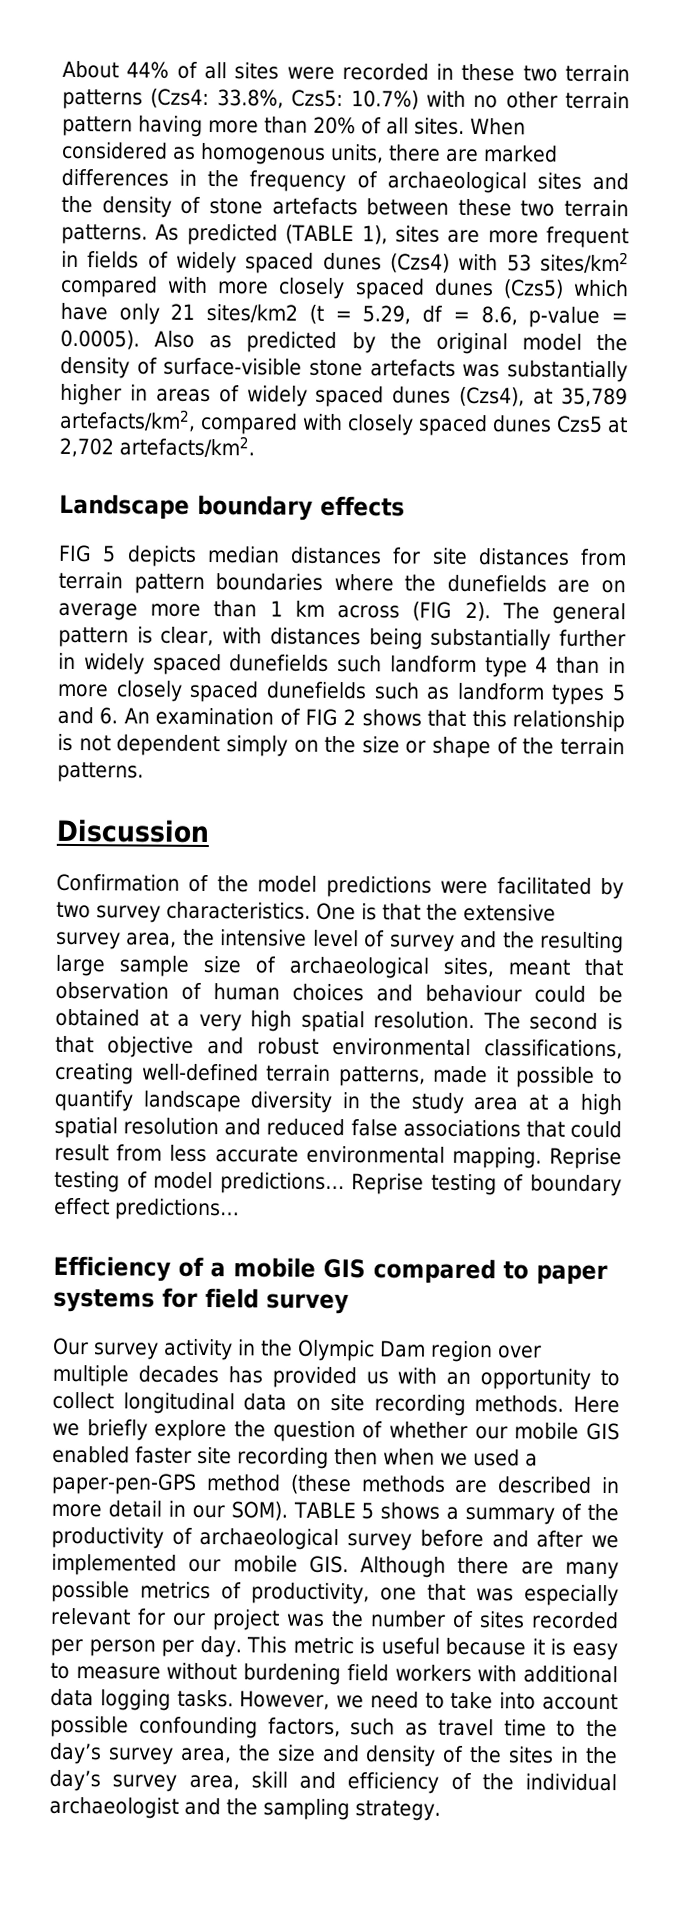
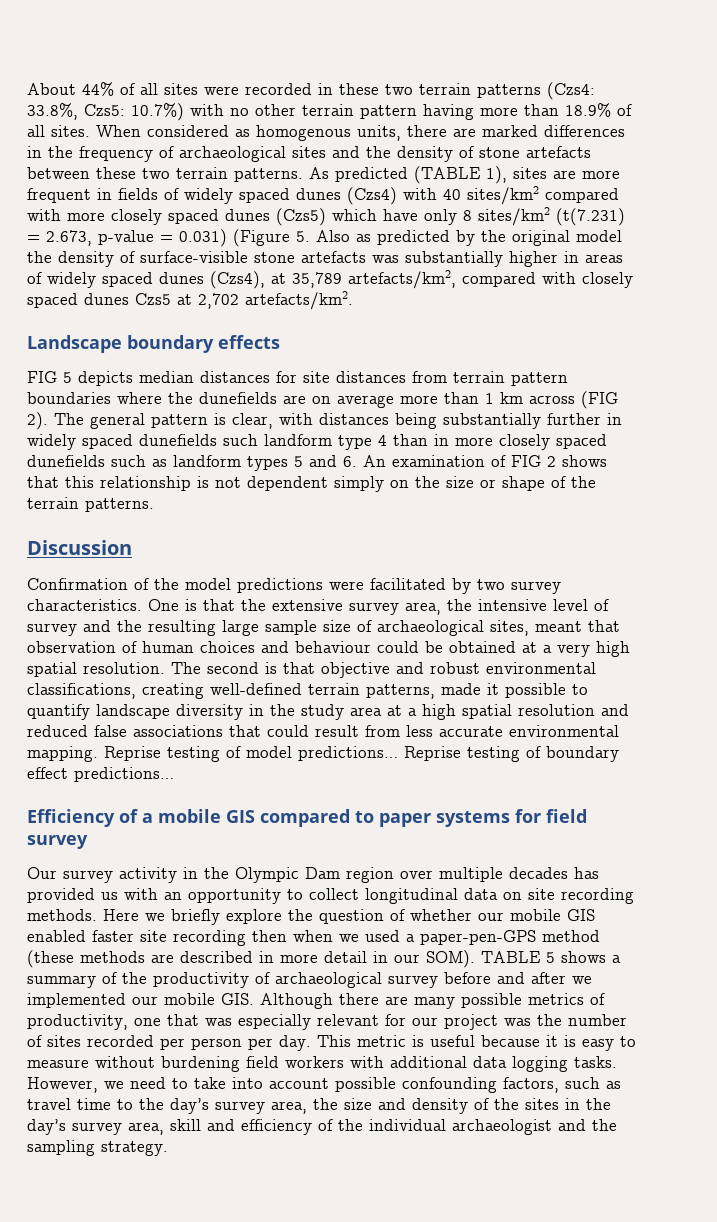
[313,116,356,135] 20% -> [565,103,611,117] 18.9%
[506,254,532,272] 53 -> [443,189,461,200] 40
[170,303,629,328] [60,329,140,350] 21 sites/km2 (t = 5.29, df = 8.6, p-value = 0.0005). -> [463,207,625,226] [27,229,310,247] 8 sites/km2 (t(7.231) = 2.673, p-value = 0.031) (Figure 5.

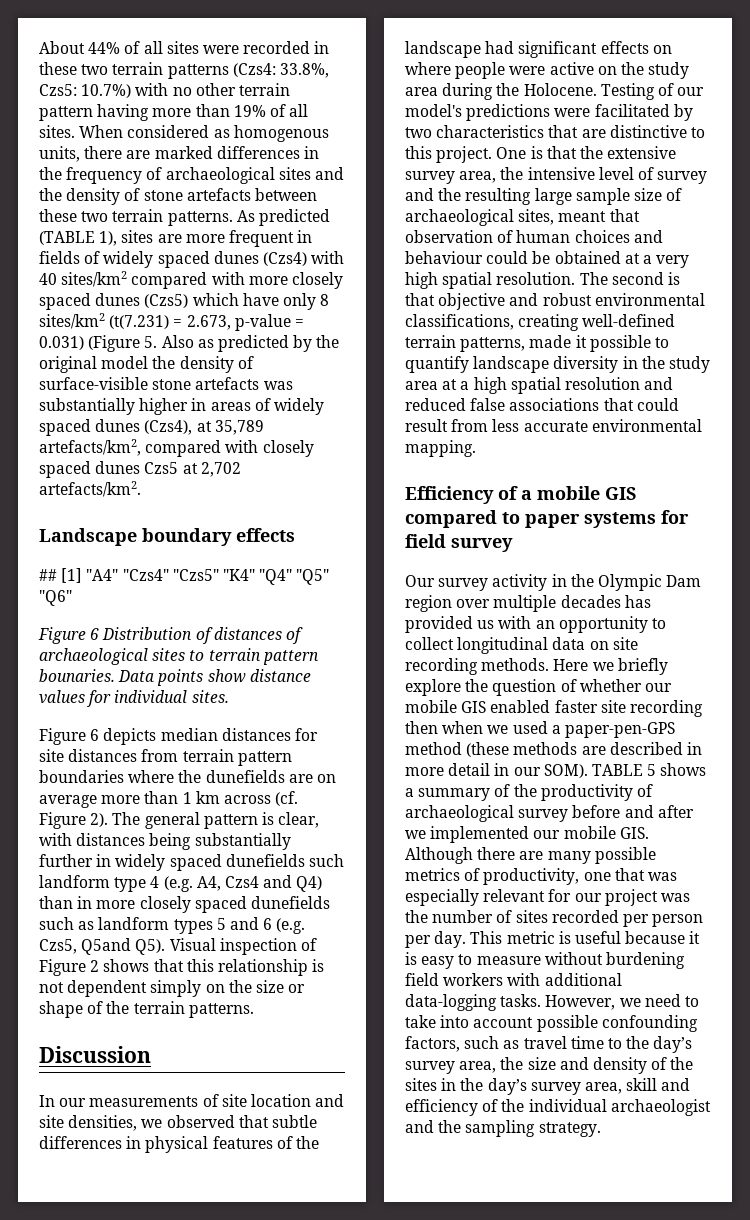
[565,103,611,117] 18.9% -> [233,105,266,117] 19%
[27,371,72,383] FIG 5 -> [39,568,330,585] [39,590,72,606] [38,627,303,644] [39,648,319,665] [39,669,311,686] [39,690,229,707] [39,728,100,745] ## [1] "A4" "Czs4" "Czs5" "K4" "Q4" "Q5" "Q6" // Figure 6 Distribution of distances of archaeological sites to terrain pattern bounaries. Data points show distance values for individual sites. // Figure 6
[581,391,618,409] (FIG -> [275,791,299,806] [39,812,86,829] (cf. Figure
(387, 440) none -> [163,875,323,892] (e.g. A4, Czs4 and Q4)
[343,455,541,467] 6. An examination of FIG -> [263,918,306,934] [39,938,317,955] [39,959,86,976] 6 (e.g. Czs5, Q5and Q5). Visual inspection of Figure
[27,578,231,590] Confirmation of the model -> [39,1094,345,1107] [39,1115,317,1131] [39,1136,319,1153] [405,41,672,58] [405,62,690,79] [405,83,705,100] [405,104,462,117] In our measurements of site location and site densities, we observed that subtle differences in physical features of the landscape had significant effects on where people were active on the study area during the Holocene. Testing of our model's
[511,581,561,594] [27,599,142,611] survey characteristics. -> [436,125,705,138] [405,146,493,163] characteristics that are distinctive to this project.
[104,746,619,762] [27,767,174,782] Reprise testing of model predictions… Reprise testing of boundary effect predictions… -> (476, 448) none
[473,1056,568,1072] data logging -> [405,994,497,1011] data-logging

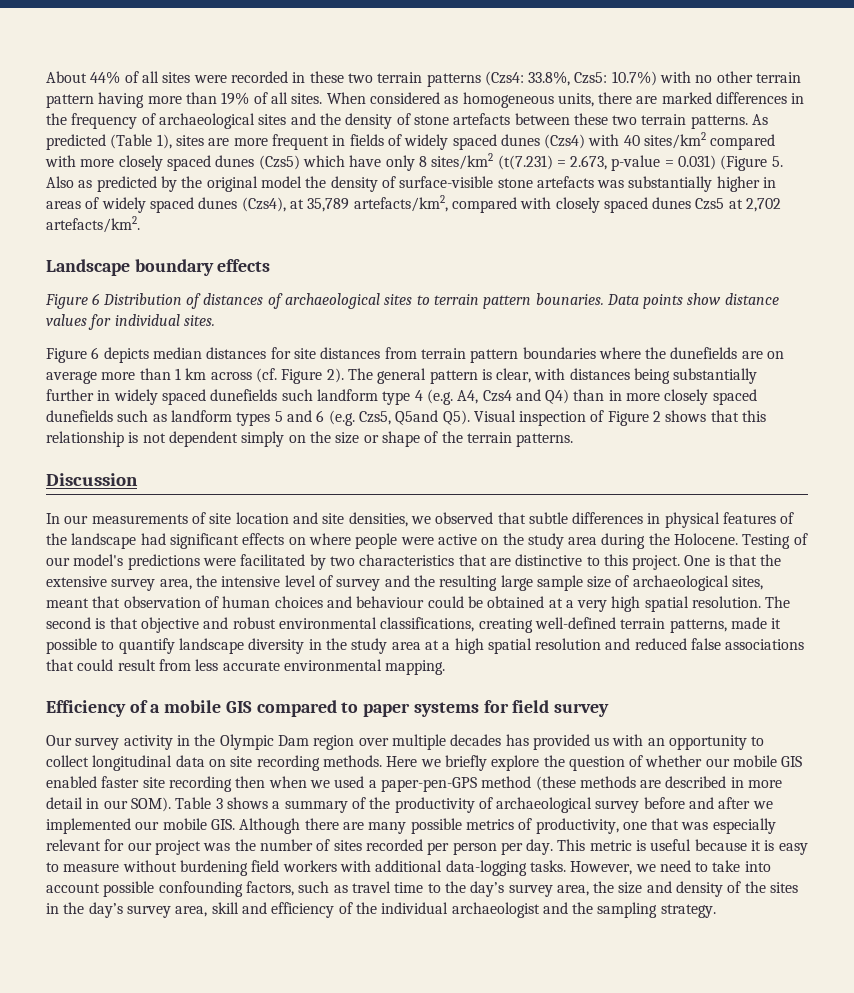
[233,125,329,142] homogenous -> [462,92,554,108] homogeneous
[39,231,95,245] (TABLE -> [110,134,153,149] (Table
[39,568,330,585] [39,590,72,606] // ## [1] "A4" "Czs4" "Czs5" "K4" "Q4" "Q5" "Q6" -> (271, 265) none
[591,764,657,776] TABLE 5 -> [175,797,223,809] Table 3

